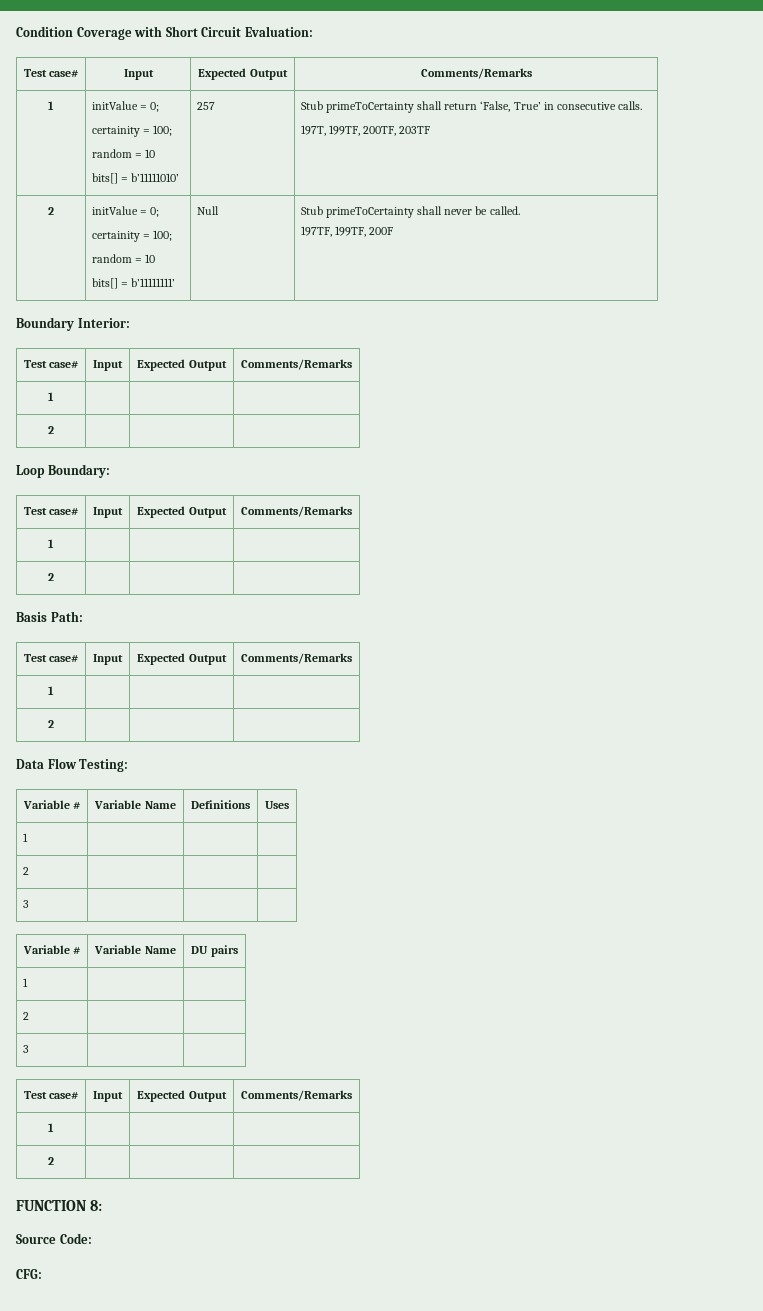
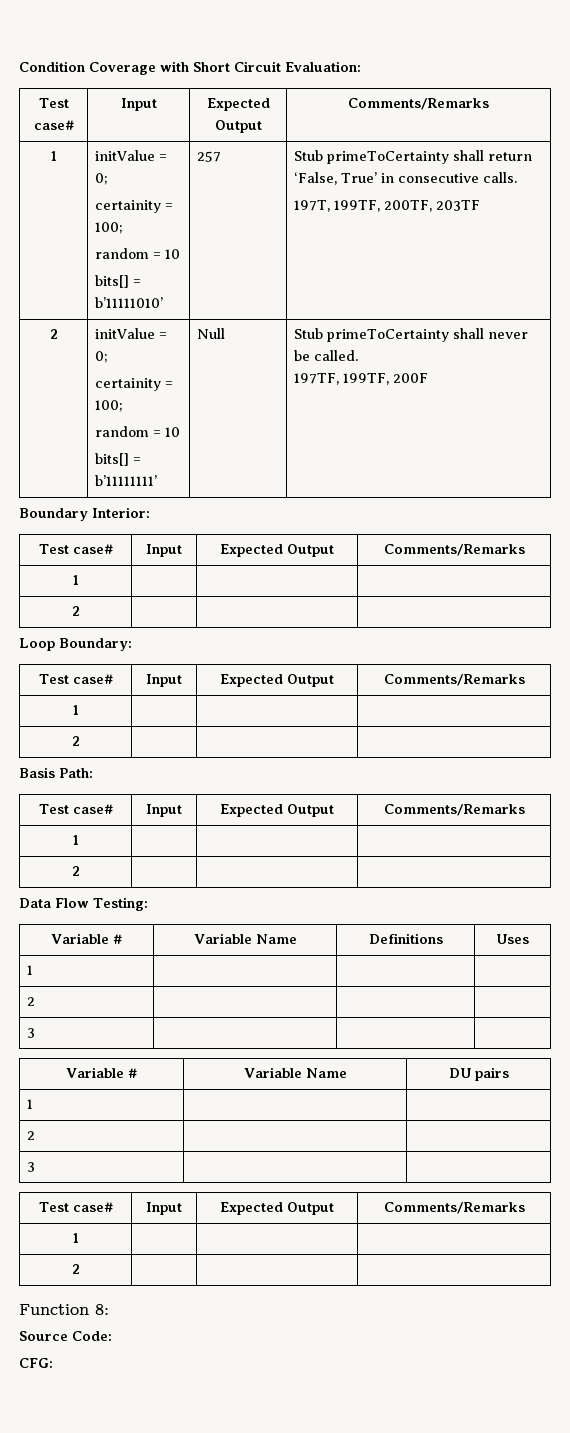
[16,1200,86,1211] FUNCTION -> [19,1304,89,1315] Function

